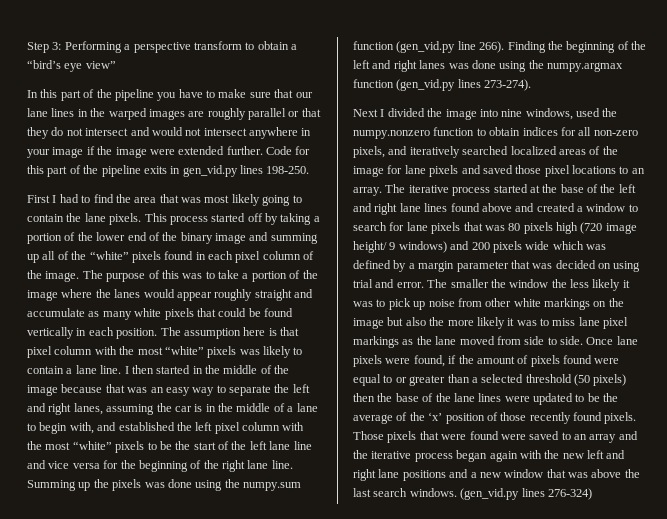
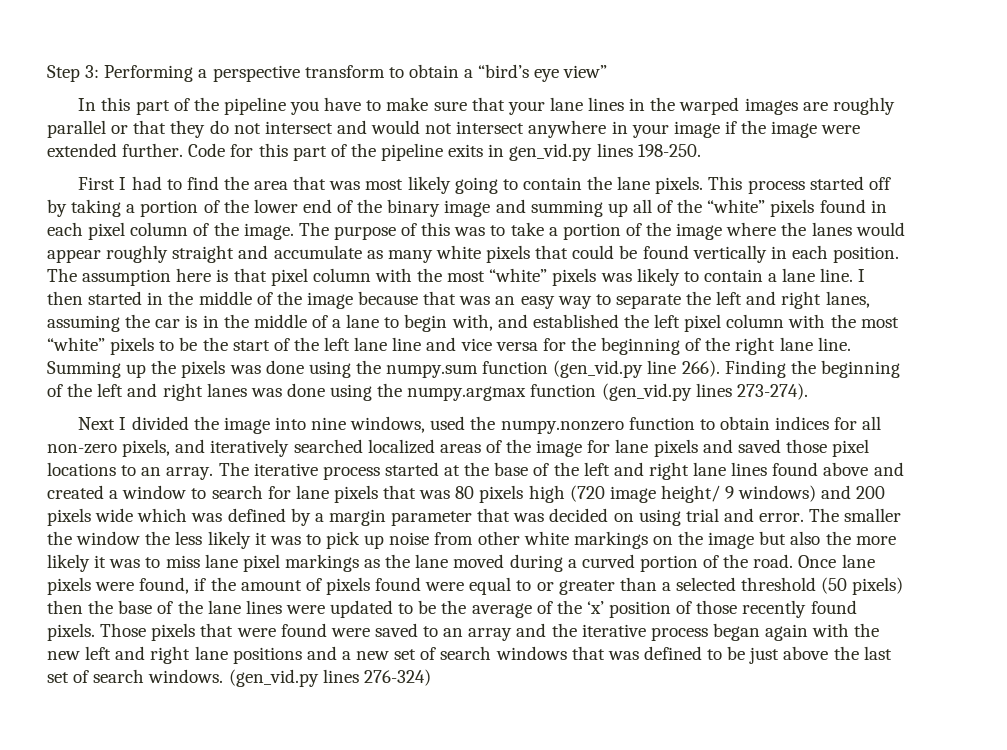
[295,92,313,98] our -> [507,101,545,115] your
[496,336,583,345] from side to side. -> [509,554,794,572] during a curved portion of the road.
[504,469,588,478] window that was -> [394,646,780,664] set of search windows that was defined to be just
(371, 492) none -> [47,670,90,683] set of

